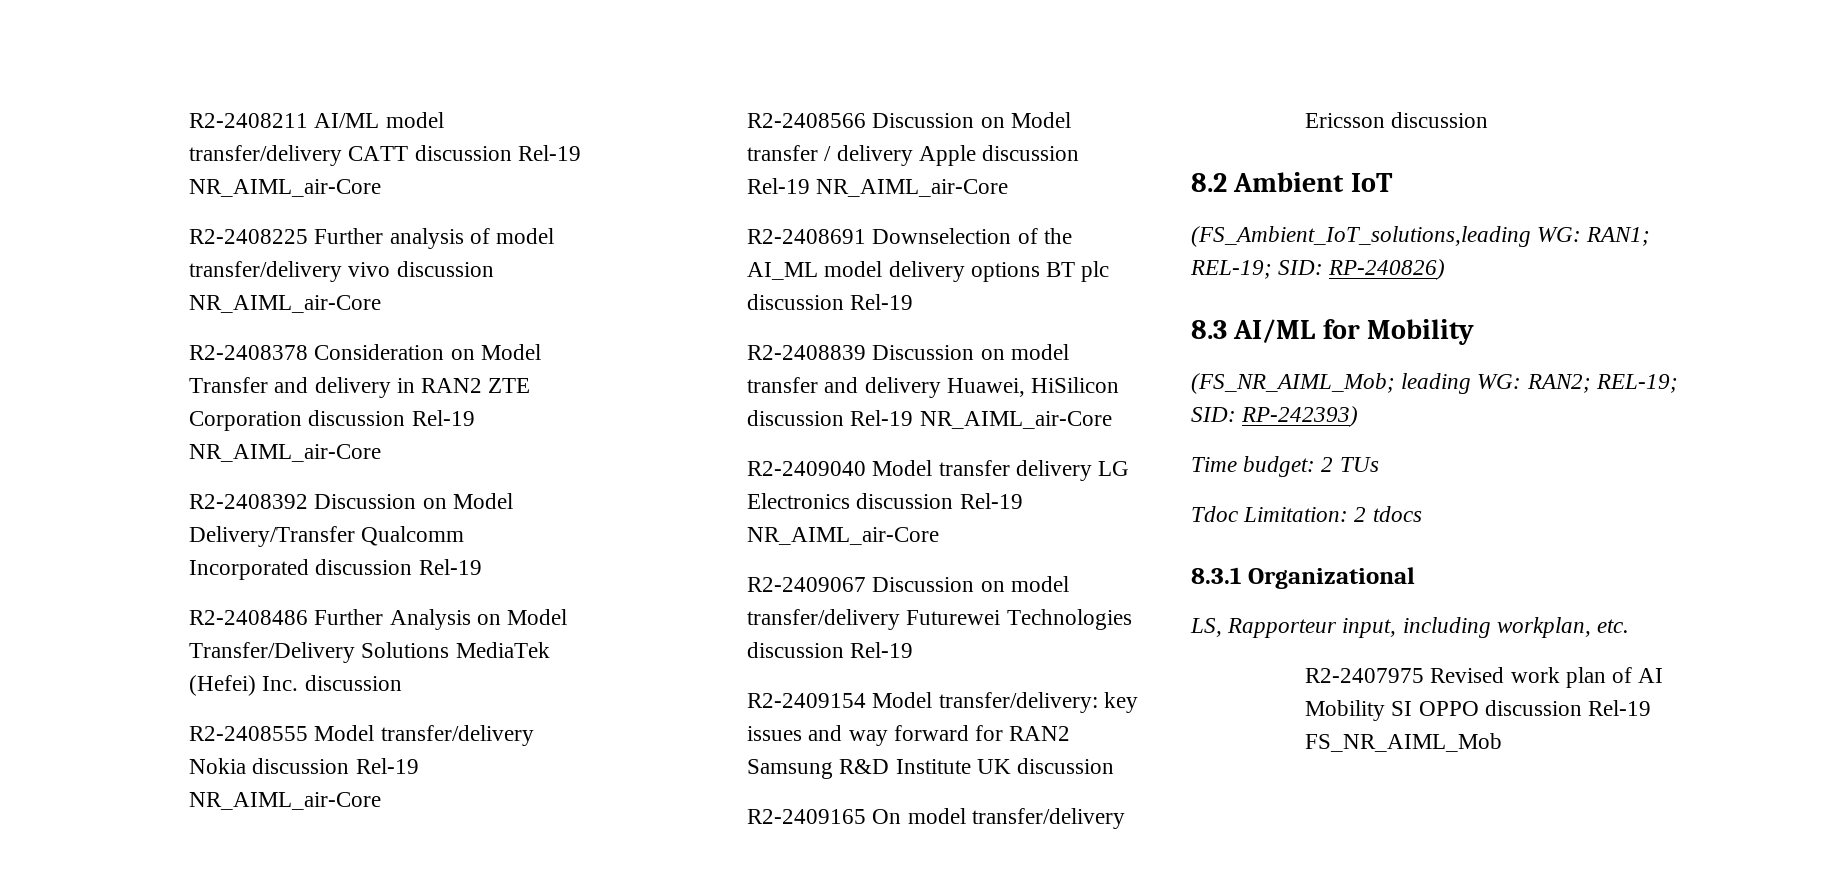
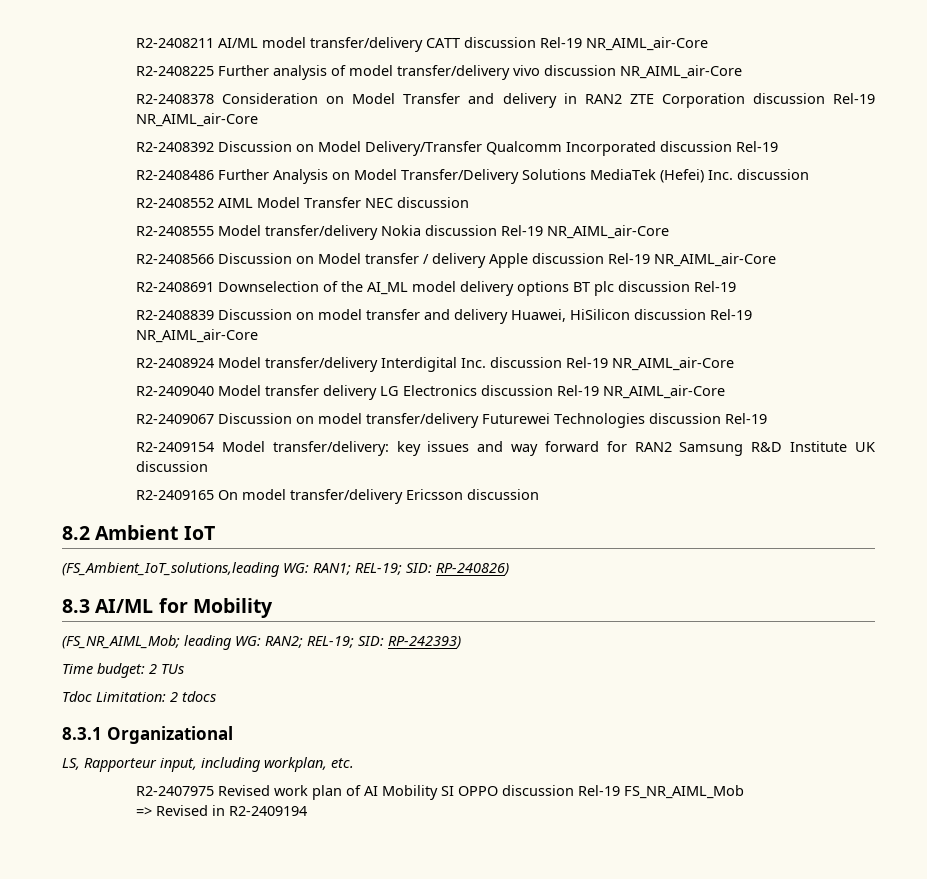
(402, 683) none -> [136,197,470,208] // R2-2408552 AIML Model Transfer NEC discussion
(1112, 420) none -> [136,357,735,372] // R2-2408924 Model transfer/delivery Interdigital Inc. discussion Rel-19 NR_AIML_air-Core
(1503, 742) none -> [136,805,308,816] // => Revised in R2-2409194

